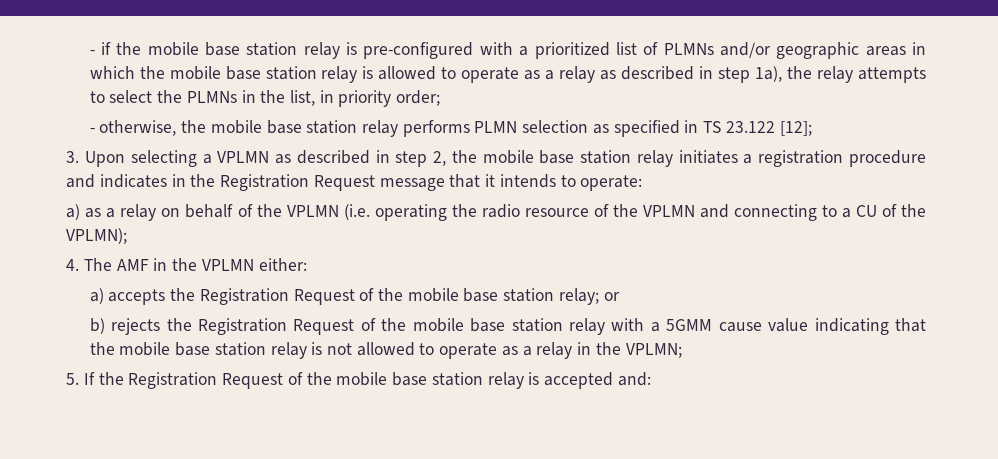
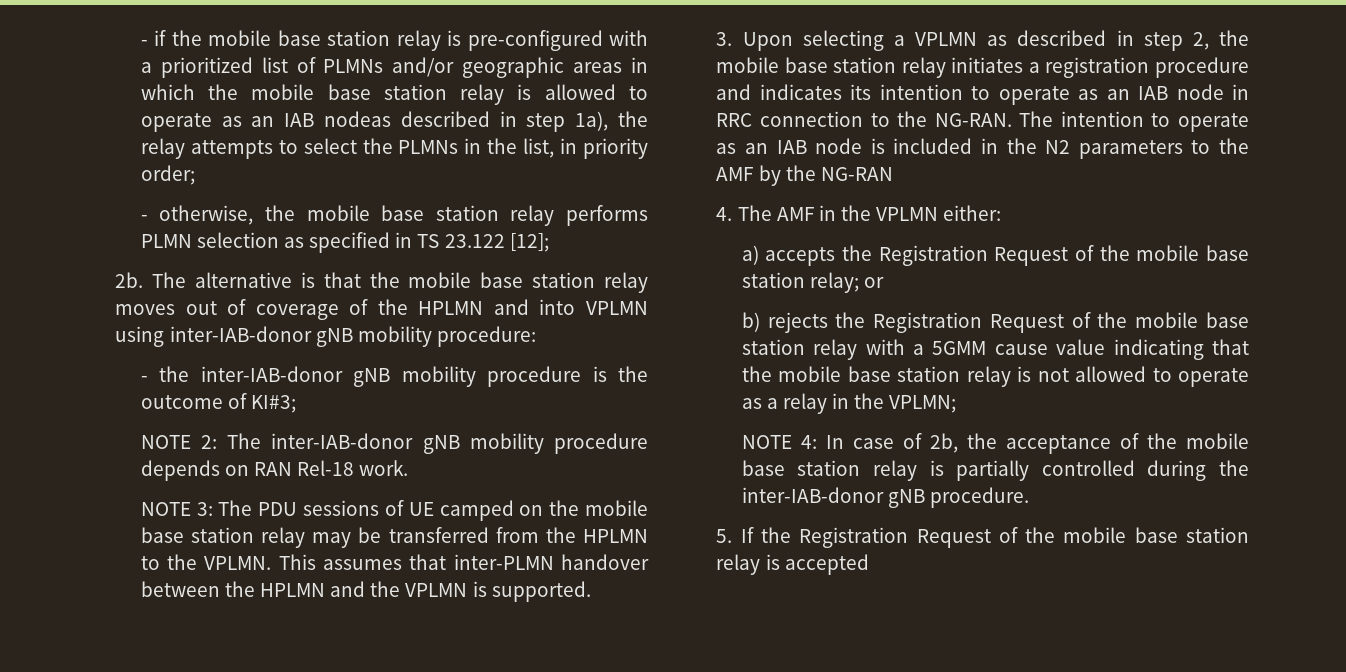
[545,66,617,83] a relay as -> [251,111,392,127] an IAB nodeas
(812, 128) none -> [115,272,648,293] [115,299,648,320] [115,326,536,347] [140,366,648,387] [140,393,297,413] [140,433,648,454] [140,460,409,481] [140,500,648,521] [140,527,648,548] [140,554,650,570] [140,581,591,602] // 2b. The alternative is that the mobile base station relay moves out of coverage of the HPLMN and into VPLMN using inter-IAB-donor gNB mobility procedure: // - the inter-IAB-donor gNB mobility procedure is the outcome of KI#3; // NOTE 2: The inter-IAB-donor gNB mobility procedure depends on RAN Rel-18 work. // NOTE 3: The PDU sessions of UE camped on the mobile base station relay may be transferred from the HPLMN to the VPLMN. This assumes that inter-PLMN handover between the HPLMN and the VPLMN is supported.
[171,174,643,191] [66,204,926,221] [66,228,128,244] in the Registration Request message that it intends to operate: // a) as a relay on behalf of the VPLMN (i.e. operating the radio resource of the VPLMN and connecting to a CU of the VPLMN); -> [850,84,1249,105] [716,111,1249,132] [716,138,1249,159] [716,165,893,186] its intention to operate as an IAB node in RRC connection to the NG-RAN. The intention to operate as an IAB node is included in the N2 parameters to the AMF by the NG-RAN
(682, 350) none -> [741,433,1249,454] [741,460,1249,481] [741,487,1030,508] // NOTE 4: In case of 2b, the acceptance of the mobile base station relay is partially controlled during the inter-IAB-donor gNB procedure.
[617,372,651,386] and: -> (869, 564) none

